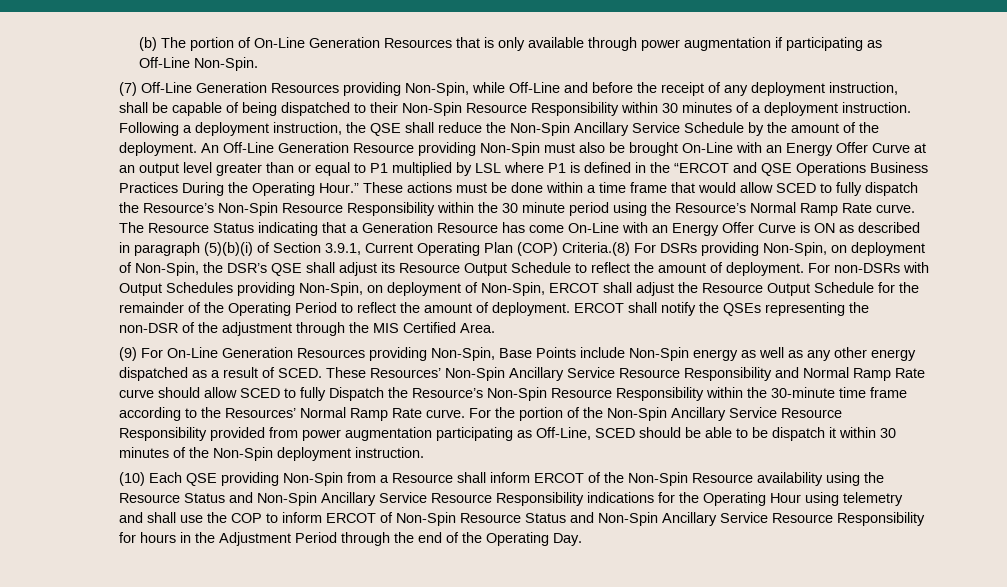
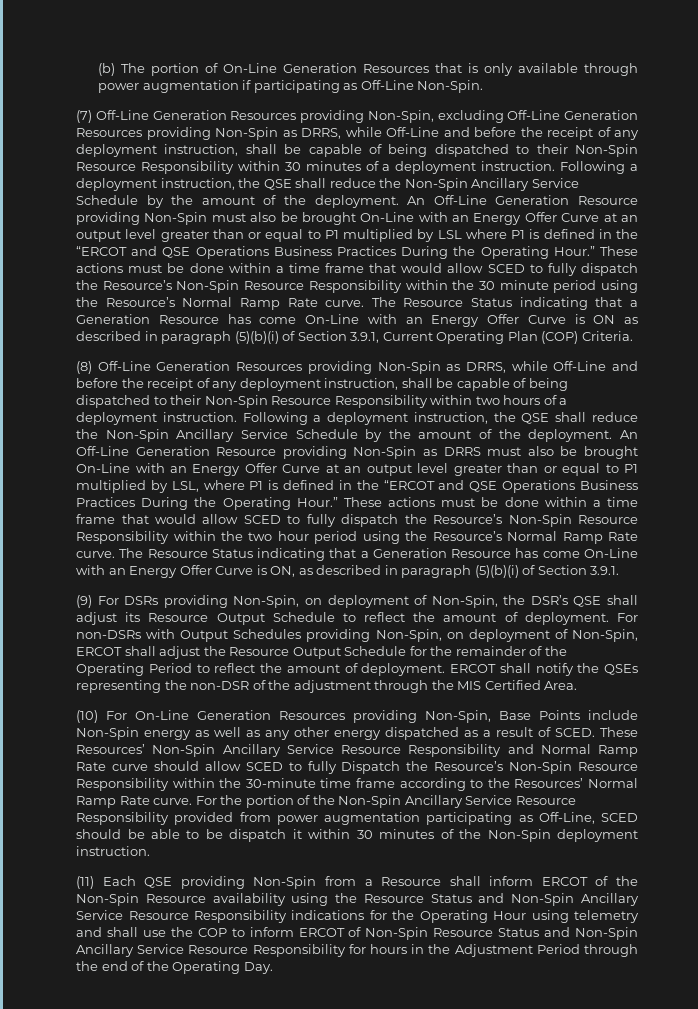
(469, 89) none -> [437,110,638,123] [76,127,342,140] excluding Off-Line Generation Resources providing Non-Spin as DRRS,
[561,242,630,256] Criteria.(8) -> [581,331,633,341] [76,361,639,374] [76,378,568,391] [76,395,568,408] [76,412,638,425] [76,429,639,442] [76,446,638,459] [76,463,639,476] [76,480,639,493] [76,497,638,510] [76,514,638,527] [76,531,639,544] [76,548,638,561] [76,565,620,578] [76,595,93,608] Criteria. // (8) Off-Line Generation Resources providing Non-Spin as DRRS, while Off-Line and before the receipt of any deployment instruction, shall be capable of being dispatched to their Non-Spin Resource Responsibility within two hours of a deployment instruction. Following a deployment instruction, the QSE shall reduce the Non-Spin Ancillary Service Schedule by the amount of the deployment. An Off-Line Generation Resource providing Non-Spin as DRRS must also be brought On-Line with an Energy Offer Curve at an output level greater than or equal to P1 multiplied by LSL, where P1 is defined in the “ERCOT and QSE Operations Business Practices During the Operating Hour.” These actions must be done within a time frame that would allow SCED to fully dispatch the Resource’s Non-Spin Resource Responsibility within the two hour period using the Resource’s Normal Ramp Rate curve. The Resource Status indicating that a Generation Resource has come On-Line with an Energy Offer Curve is ON, as described in paragraph (5)(b)(i) of Section 3.9.1. // (9)
[118,347,137,361] (9) -> [76,710,99,723] (10)
[118,472,145,486] (10) -> [76,876,95,889] (11)

